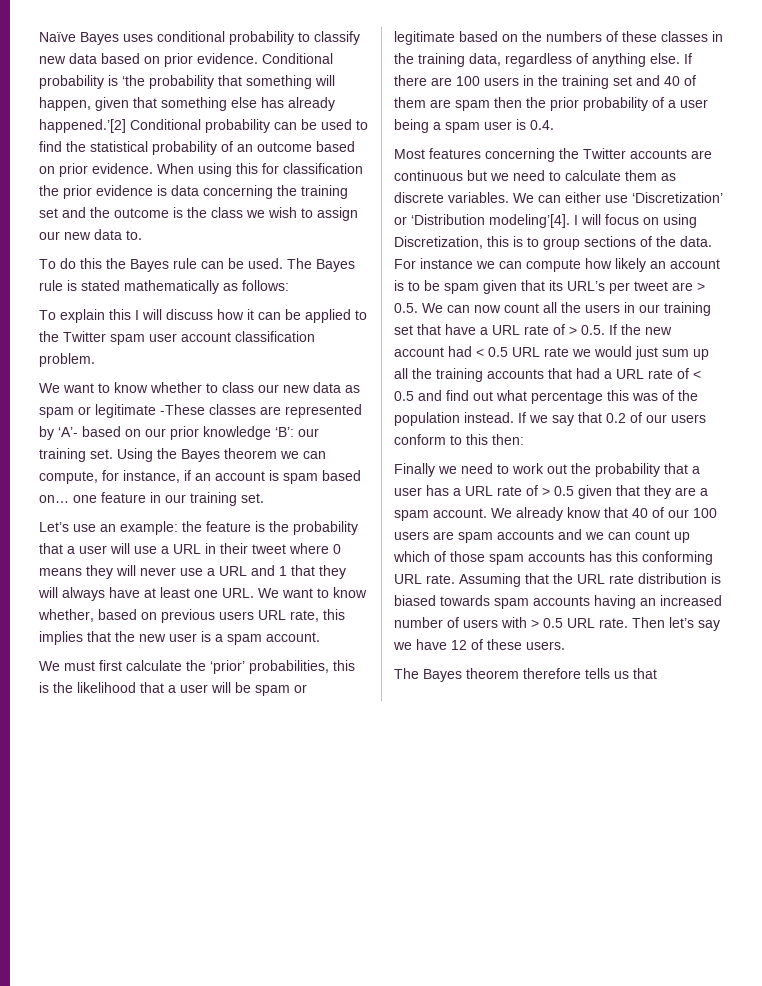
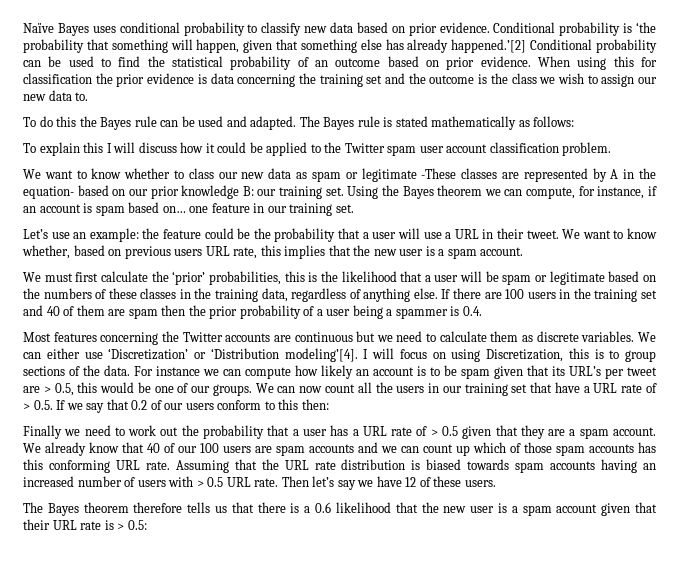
[248,258,283,269] used. -> [198,116,297,130] used and adapted.
[258,312,281,320] can -> [217,142,247,153] could
[58,427,78,437] ‘A’- -> [610,168,656,179] [23,186,74,199] A in the equation-
[275,427,294,437] ‘B’: -> [242,186,254,196] B:
[255,521,265,532] is -> [204,228,251,239] could be
[252,543,341,554] [39,565,346,579] [38,587,254,601] tweet where 0 means they will never use a URL and 1 that they will always have at least one URL. -> [526,230,559,239] tweet.
[445,121,512,133] spam user -> [395,308,448,319] spammer
[394,303,418,313] 0.5. -> [54,382,252,396] 0.5, this would be one of our groups.
[621,324,672,335] [394,346,709,360] [394,368,701,382] [394,390,698,404] [394,412,526,426] the new account had < 0.5 URL rate we would just sum up all the training accounts that had a URL rate of < 0.5 and find out what percentage this was of the population instead. If -> (66, 405) none
(657, 673) none -> [257,502,657,516] [23,519,147,530] there is a 0.6 likelihood that the new user is a spam account given that their URL rate is > 0.5:

